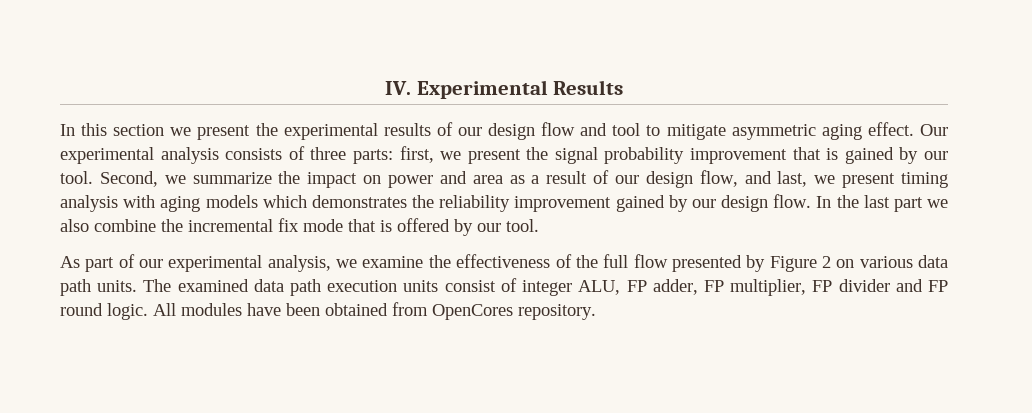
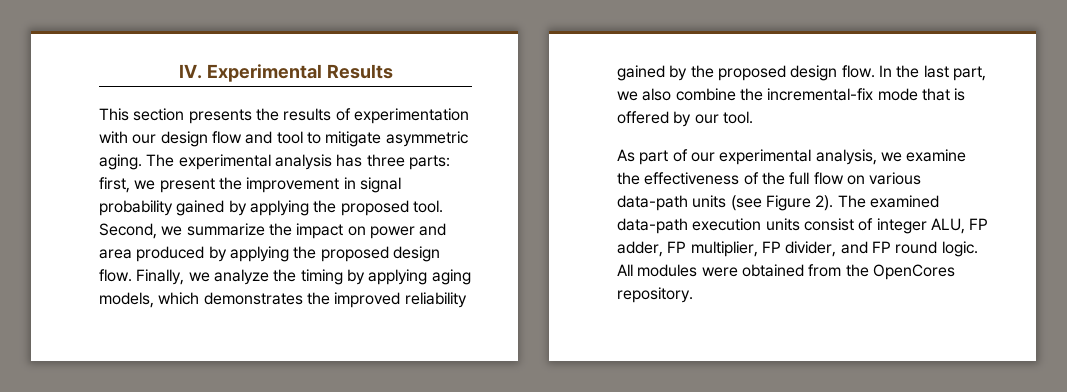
[60,122,453,140] In this section we present the experimental results of -> [99,108,469,124] [99,131,128,144] This section presents the results of experimentation with
[821,122,948,140] [60,146,305,164] aging effect. Our experimental analysis consists of -> [99,154,363,170] aging. The experimental analysis has
[554,147,949,164] signal probability improvement that is gained by our -> [246,177,401,193] [99,200,409,216] improvement in signal probability gained by applying the proposed
[509,170,949,188] [60,195,716,212] as a result of our design flow, and last, we present timing analysis with aging models which demonstrates the reliability improvement gained by our -> [136,246,440,262] [99,269,471,285] [99,292,467,308] [617,65,786,81] produced by applying the proposed design flow. Finally, we analyze the timing by applying aging models, which demonstrates the improved reliability gained by the proposed
[893,197,923,212] part -> [952,66,986,81] part,
[188,218,299,232] incremental fix -> [767,88,874,101] incremental-fix
[671,255,949,272] [60,279,322,296] presented by Figure 2 on various data path units. The examined data path -> [846,172,922,185] [617,195,939,211] [617,218,688,234] on various data-path units (see Figure 2). The examined data-path
[838,279,890,292] divider -> [785,241,837,257] divider,
[247,303,320,316] have been -> [701,267,738,277] were
(428, 309) none -> [845,264,869,277] the

